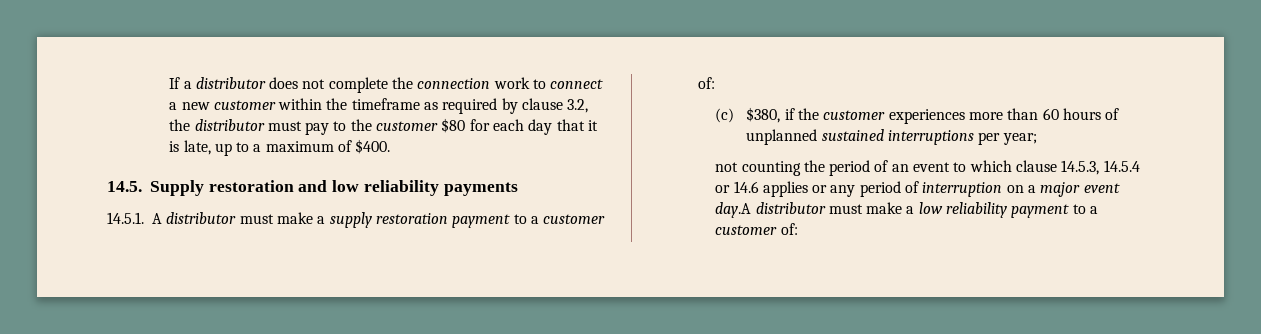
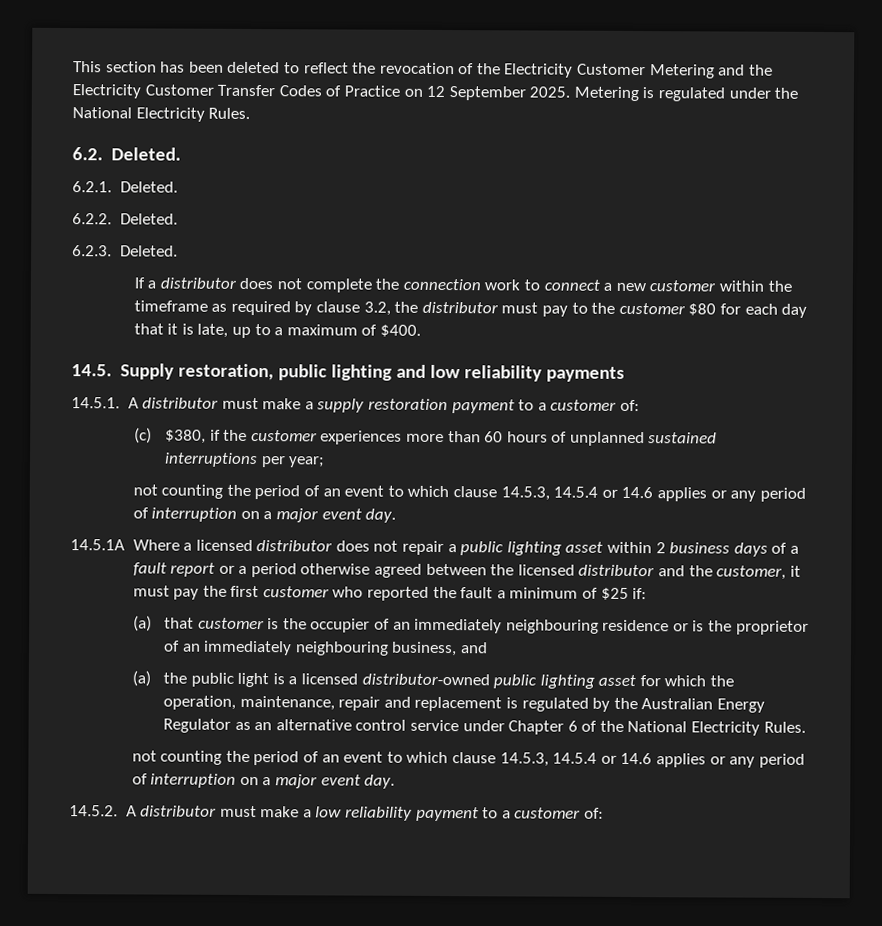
(169, 83) none -> [73,61,773,79] [72,84,799,102] [72,107,251,122] [72,147,181,161] [72,181,178,193] [72,213,178,225] [72,245,178,257] This section has been deleted to reflect the revocation of the Electricity Customer Metering and the Electricity Customer Transfer Codes of Practice on 12 September 2025. Metering is regulated under the National Electricity Rules. // 6.2. Deleted. // 6.2.1. Deleted. // 6.2.2. Deleted. // 6.2.3. Deleted. //
[208,180,294,192] restoration -> [177,363,392,381] restoration, public lighting
[715,202,752,218] day.A -> [365,508,397,523] [70,539,799,557] [132,562,801,580] [132,585,648,601] [132,615,809,635] [163,640,488,657] [131,670,735,689] [162,695,765,713] [162,718,806,736] [131,750,805,768] [131,773,396,789] [69,805,137,817] day. // 14.5.1A Where a licensed distributor does not repair a public lighting asset within 2 business days of a fault report or a period otherwise agreed between the licensed distributor and the customer, it must pay the first customer who reported the fault a minimum of $25 if: // (a) that customer is the occupier of an immediately neighbouring residence or is the proprietor of an immediately neighbouring business, and // (a) the public light is a licensed distributor-owned public lighting asset for which the operation, maintenance, repair and replacement is regulated by the Australian Energy Regulator as an alternative control service under Chapter 6 of the National Electricity Rules. // not counting the period of an event to which clause 14.5.3, 14.5.4 or 14.6 applies or any period of interruption on a major event day. // 14.5.2. A

